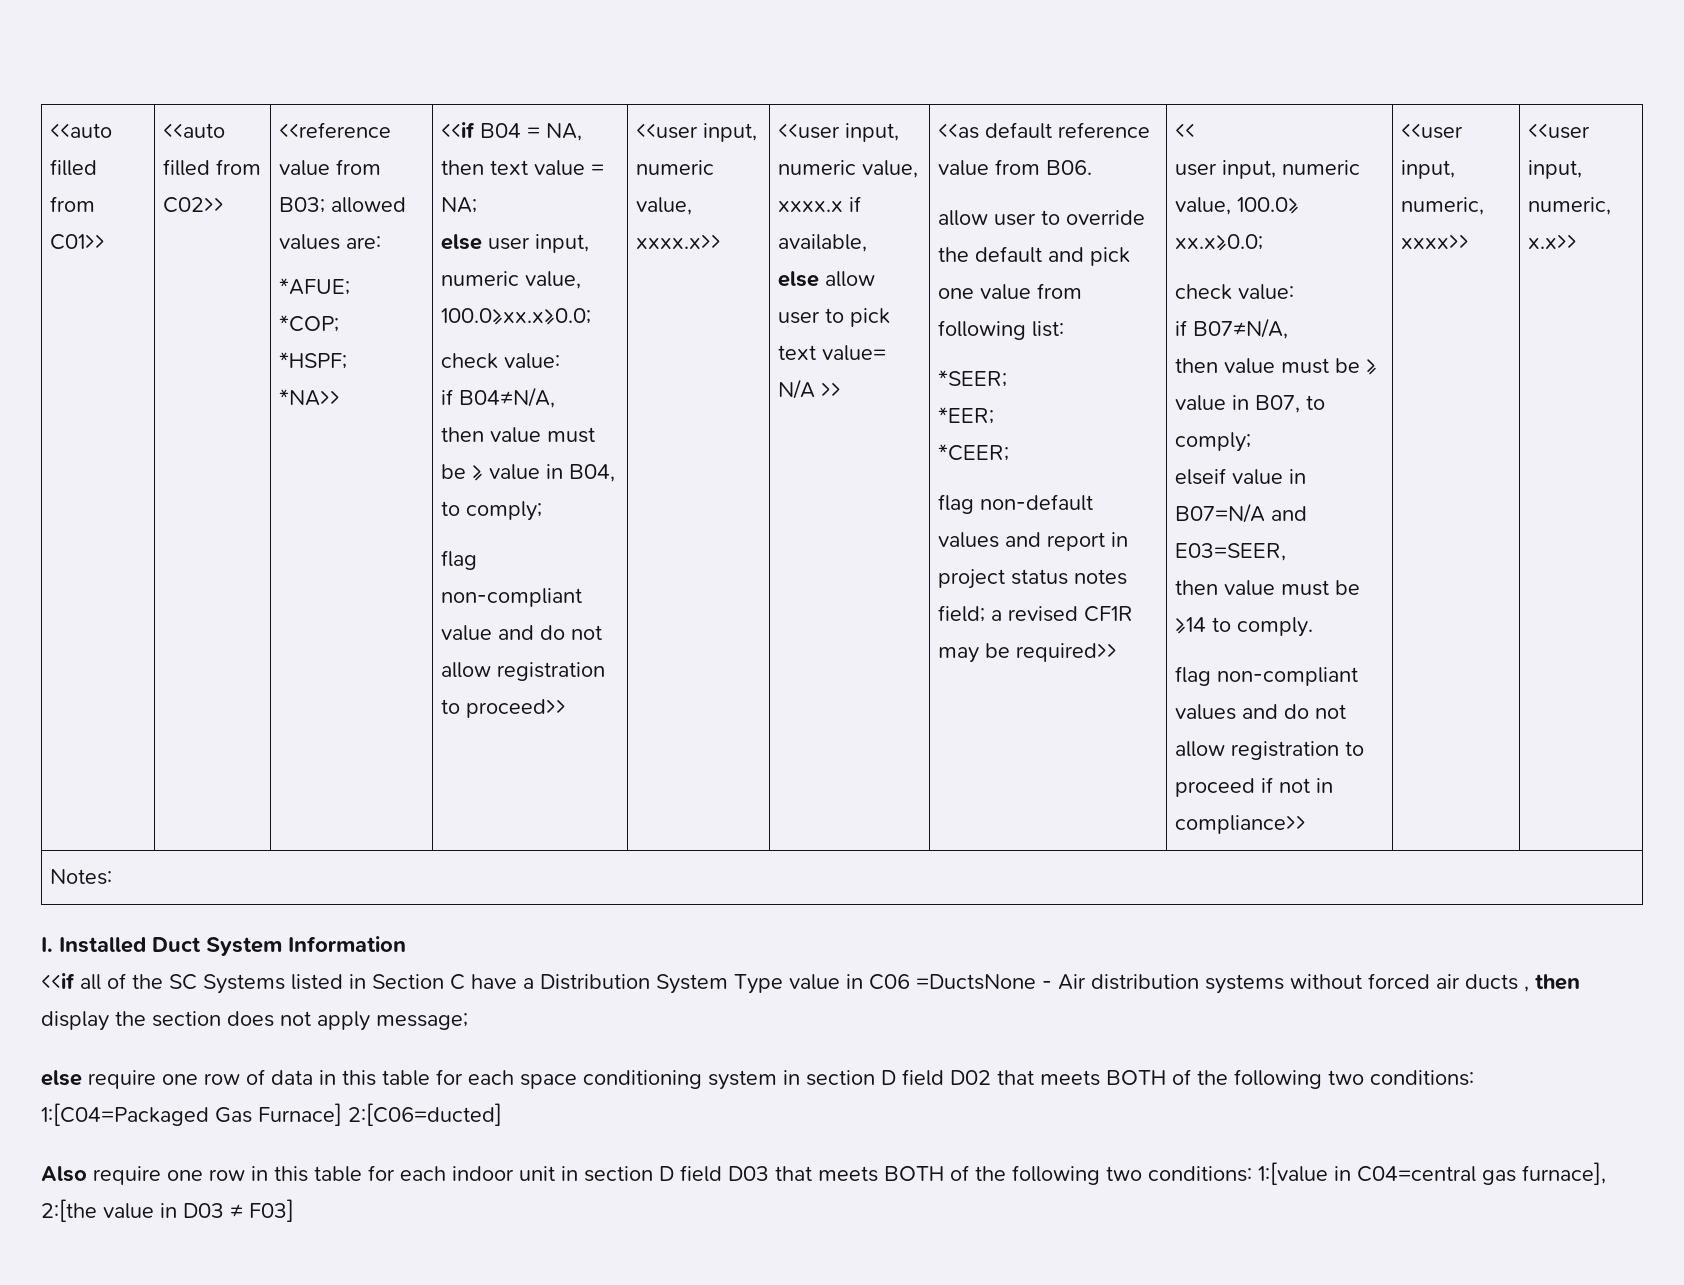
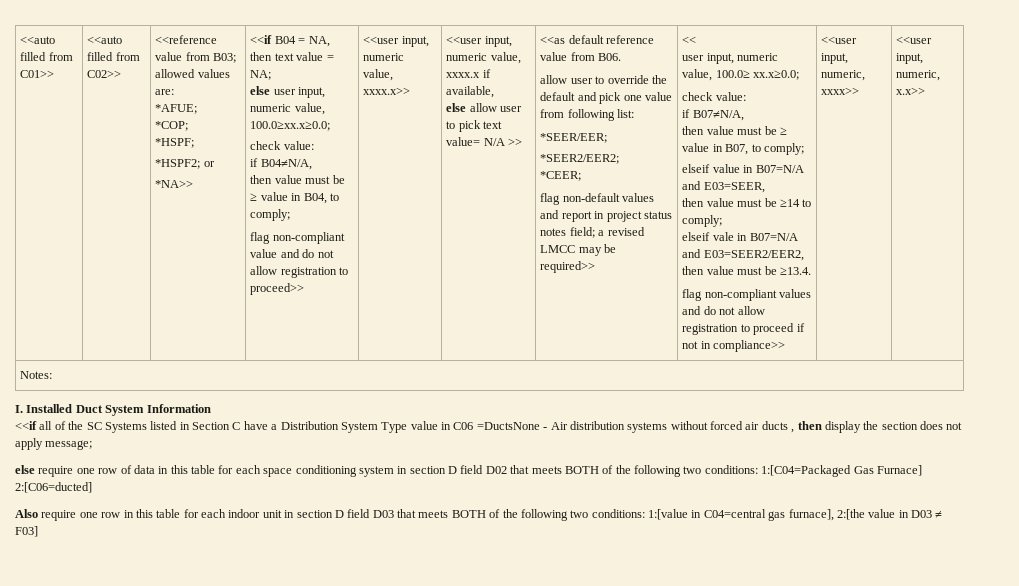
(347, 360) none -> [155,159,215,169] // *HSPF2; or
[937,370,1007,387] [937,407,994,424] *SEER; // *EER; -> [540,133,608,143] [540,154,620,164] *SEER/EER; // *SEER2/EER2;
[1083,606,1133,622] CF1R -> [540,245,576,253] LMCC
[1236,617,1313,637] comply. -> [682,215,723,227] [682,232,798,241] [682,249,804,261] [682,266,811,275] comply; // elseif vale in B07=N/A and E03=SEER2/EER2, then value must be ≥13.4.

